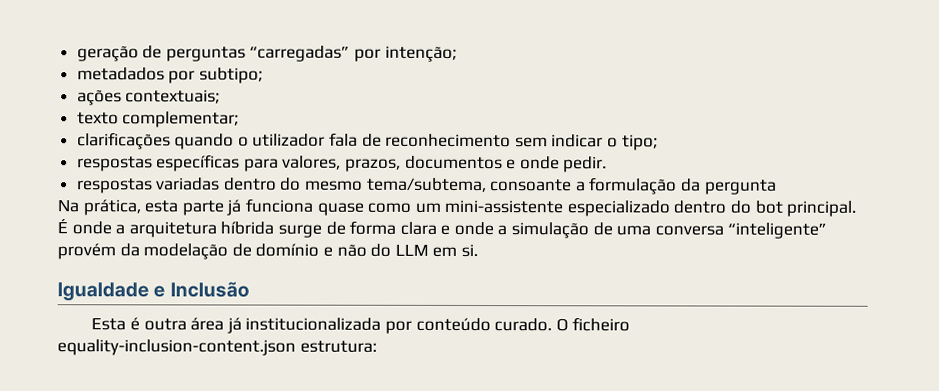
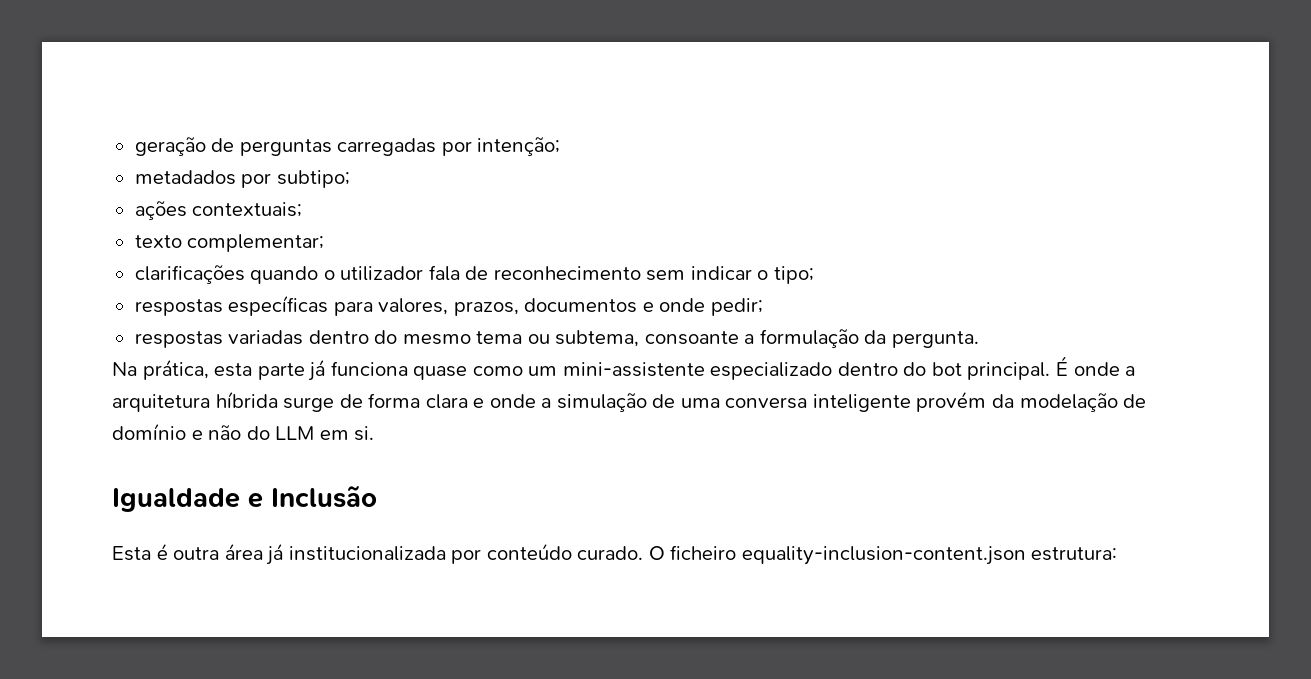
[249,45,351,62] “carregadas” -> [337,138,437,156] carregadas
[563,156,608,173] pedir. -> [710,298,763,316] pedir;
[366,177,487,193] tema/subtema, -> [476,330,640,347] tema ou subtema,
[704,179,777,195] pergunta -> [891,331,979,348] pergunta.
[727,222,828,239] “inteligente” -> [812,394,911,412] inteligente

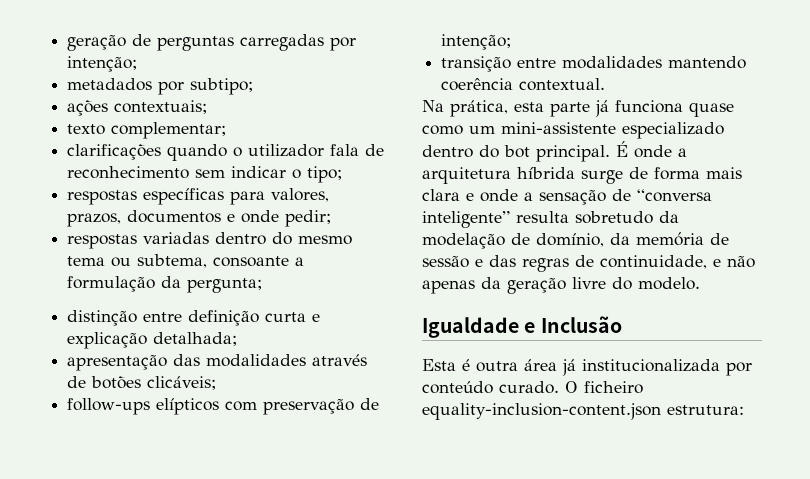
[891,331,979,348] pergunta. -> [187,278,263,293] [67,310,321,326] [67,332,238,349] [67,354,368,371] [67,376,217,390] [67,398,380,415] [441,34,512,50] [441,56,747,72] [441,78,606,91] pergunta; // distinção entre definição curta e explicação detalhada; // apresentação das modalidades através de botões clicáveis; // follow-ups elípticos com preservação de intenção; // transição entre modalidades mantendo coerência contextual.
(421, 400) none -> [706,167,742,179] mais
[556,391,1147,412] [112,423,375,441] simulação de uma conversa inteligente provém da modelação de domínio e não do LLM em si. -> [539,189,712,205] [422,211,679,228] [422,232,729,249] [422,255,755,272] [422,277,700,294] sensação de “conversa inteligente” resulta sobretudo da modelação de domínio, da memória de sessão e das regras de continuidade, e não apenas da geração livre do modelo.

